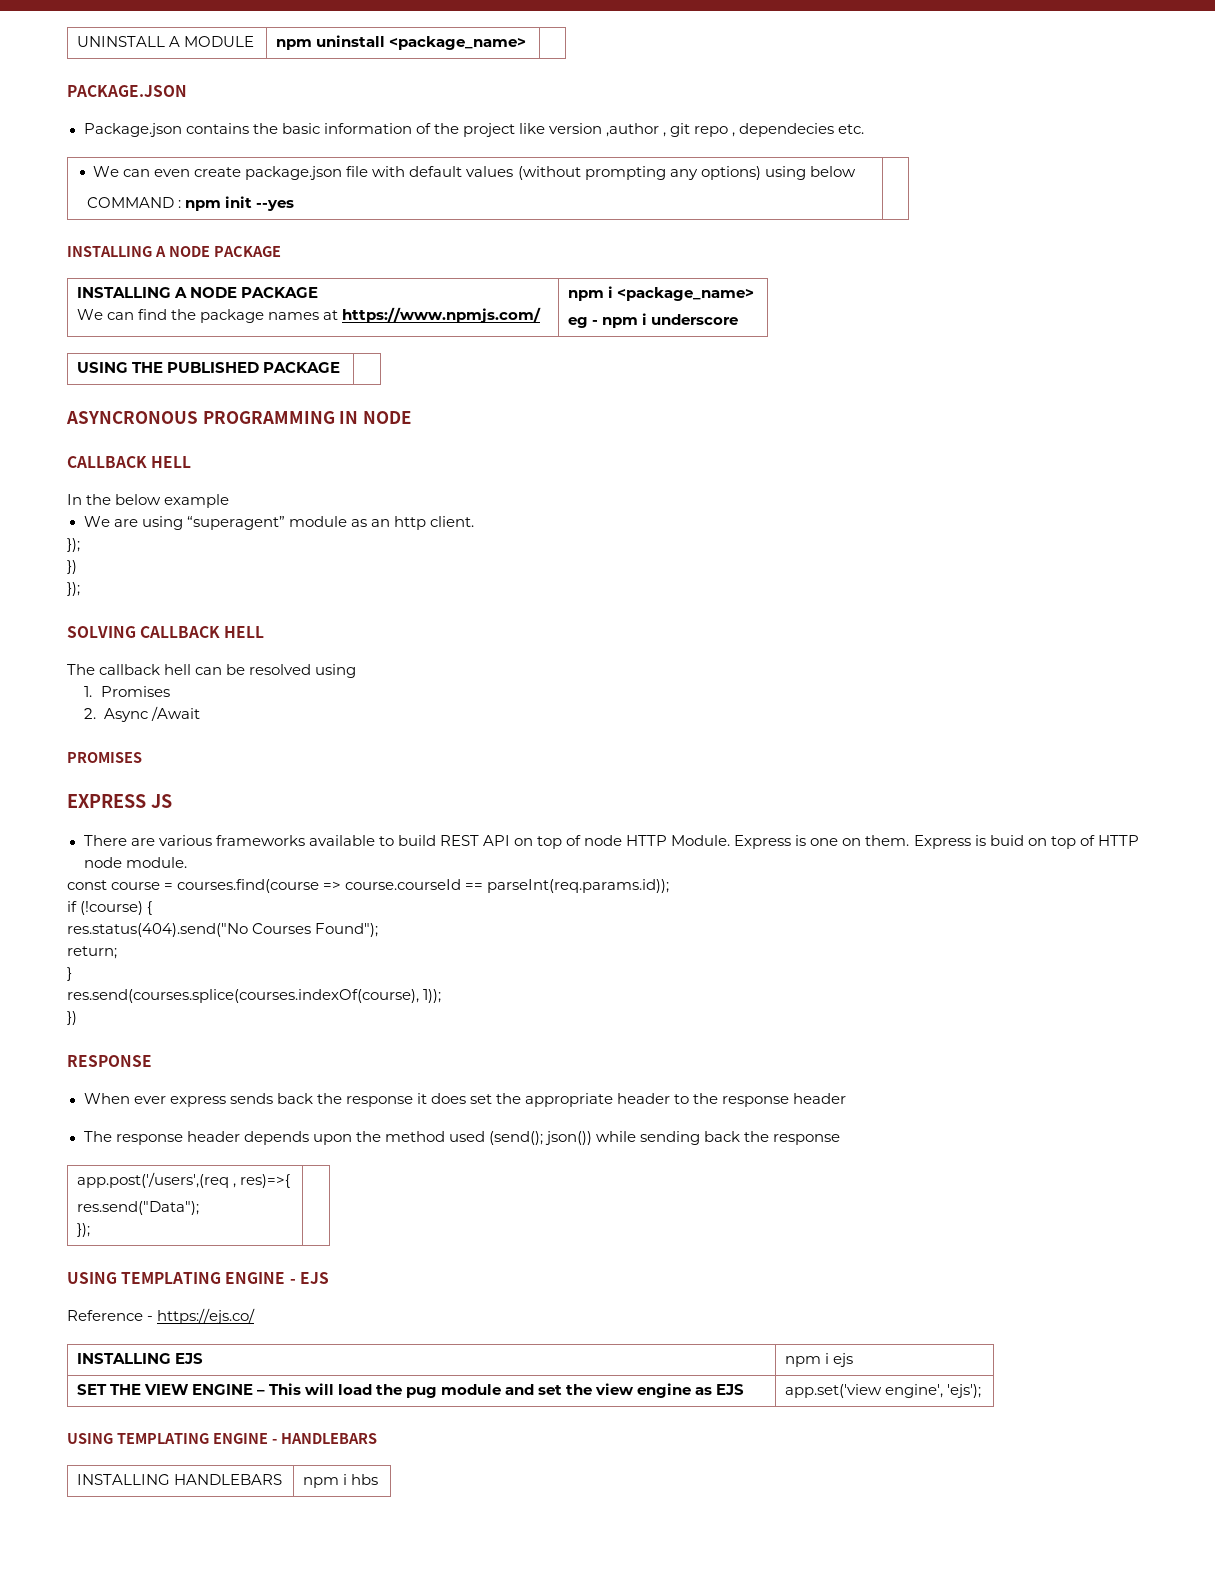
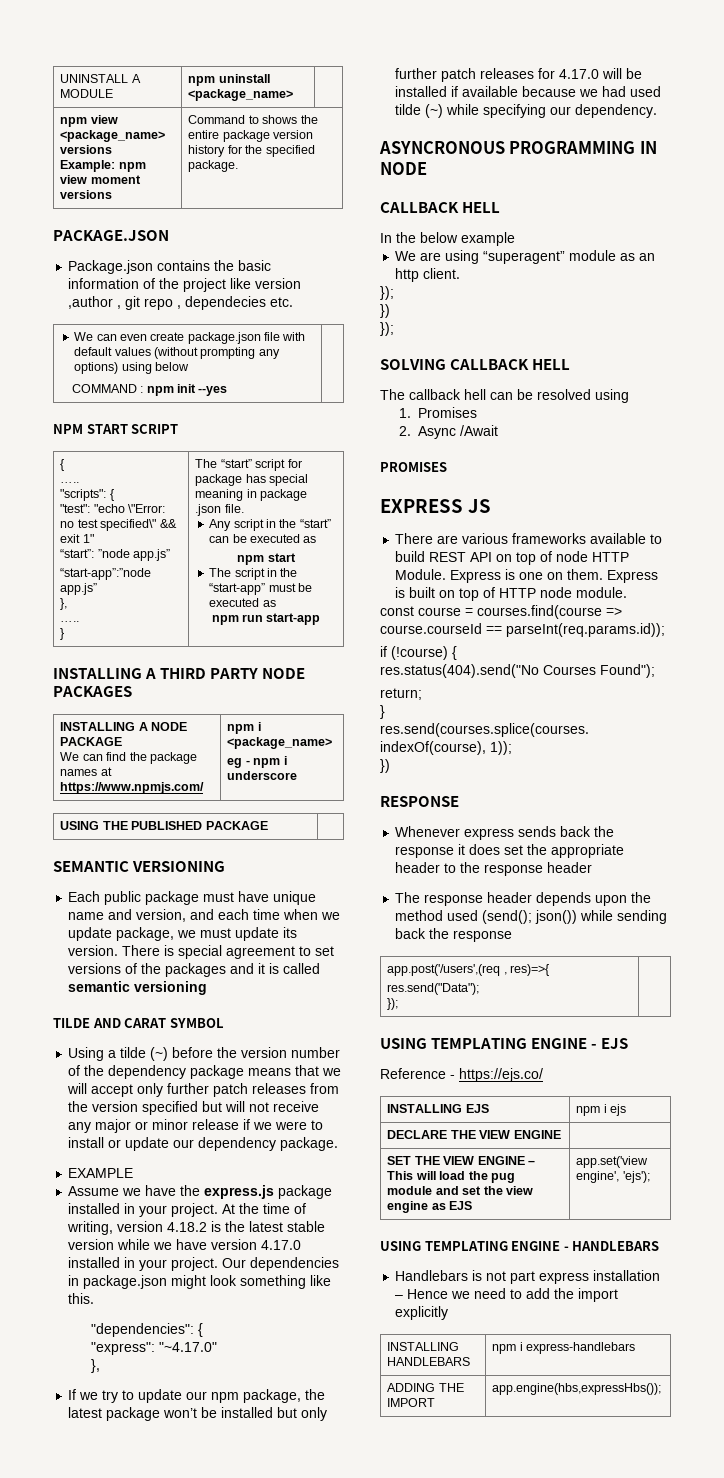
(526, 43) none -> [60,115,118,127] [60,130,166,142] [60,145,113,154] [60,160,146,172] [60,175,141,184] [60,190,113,199] [188,115,318,124] [188,130,314,142] [188,145,315,157] [188,160,239,172] // npm view <package_name> versions // Example: npm view moment versions | Command to shows the entire package version history for the specified package.
[67,246,281,257] INSTALLING A NODE PACKAGE -> [53,424,179,434] [60,459,65,471] [60,482,80,483] [60,489,114,501] [60,504,166,513] [60,519,177,531] [60,534,94,543] [60,549,171,561] [60,568,152,580] [60,583,98,595] [60,598,68,610] [60,621,80,622] [60,628,65,640] [195,459,302,471] [195,474,309,486] [195,489,308,501] [195,504,244,516] [209,519,331,531] [209,534,317,543] [237,553,296,565] [209,568,298,580] [209,583,312,595] [209,598,276,607] [211,613,321,625] [53,668,306,679] [53,686,132,697] NPM START SCRIPT // { // ….. // "scripts": { // "test": "echo \"Error: no test specified\" && exit 1" // “start”: ”node app.js” // “start-app”:”node app.js” // }, // ….. // } | The “start” script for package has special meaning in package .json file. // Any script in the “start” can be executed as // npm start // The script in the “start-app” must be executed as // npm run start-app // INSTALLING A THIRD PARTY NODE PACKAGES
(340, 367) none -> [53,861,226,872] [68,891,317,905] [68,909,341,922] [68,927,298,941] [68,945,335,959] [68,963,321,977] [68,981,208,995] [53,1018,224,1028] [68,1047,341,1061] [68,1065,342,1079] [67,1083,340,1097] [68,1101,320,1115] [68,1119,324,1133] [68,1137,339,1151] [68,1168,134,1178] [68,1185,333,1199] [68,1203,307,1217] [67,1221,326,1235] [68,1239,302,1250] [68,1257,340,1271] [68,1275,332,1289] [68,1293,95,1304] [90,1323,203,1337] [90,1342,217,1355] [90,1359,100,1373] [68,1389,326,1403] [68,1407,328,1421] [395,68,643,82] [395,86,662,97] [395,104,658,118] // SEMANTIC VERSIONING // Each public package must have unique name and version, and each time when we update package, we must update its version. There is special agreement to set versions of the packages and it is called semantic versioning // TILDE AND CARAT SYMBOL // Using a tilde (~) before the version number of the dependency package means that we will accept only further patch releases from the version specified but will not receive any major or minor release if we were to install or update our dependency package. // EXAMPLE // Assume we have the express.js package installed in your project. At the time of writing, version 4.18.2 is the latest stable version while we have version 4.17.0 installed in your project. Our dependencies in package.json might look something like this. // "dependencies": { // "express": "~4.17.0" // }, // If we try to update our npm package, the latest package won’t be installed but only further patch releases for 4.17.0 will be installed if available because we had used tilde (~) while specifying our dependency.
[989,835,1024,846] buid -> [409,587,436,598] built
[83,1093,166,1104] When ever -> [395,826,461,837] Whenever
(853, 1360) none -> [387,1130,561,1139] // DECLARE THE VIEW ENGINE |
(377, 1438) none -> [395,1270,661,1284] [395,1288,619,1302] [395,1306,449,1320] // Handlebars is not part express installation – Hence we need to add the import explicitly
[350,1474,378,1485] hbs -> [526,1342,636,1354] [387,1383,464,1392] [387,1398,436,1407] [492,1383,662,1395] express-handlebars // ADDING THE IMPORT | app.engine(hbs,expressHbs());

